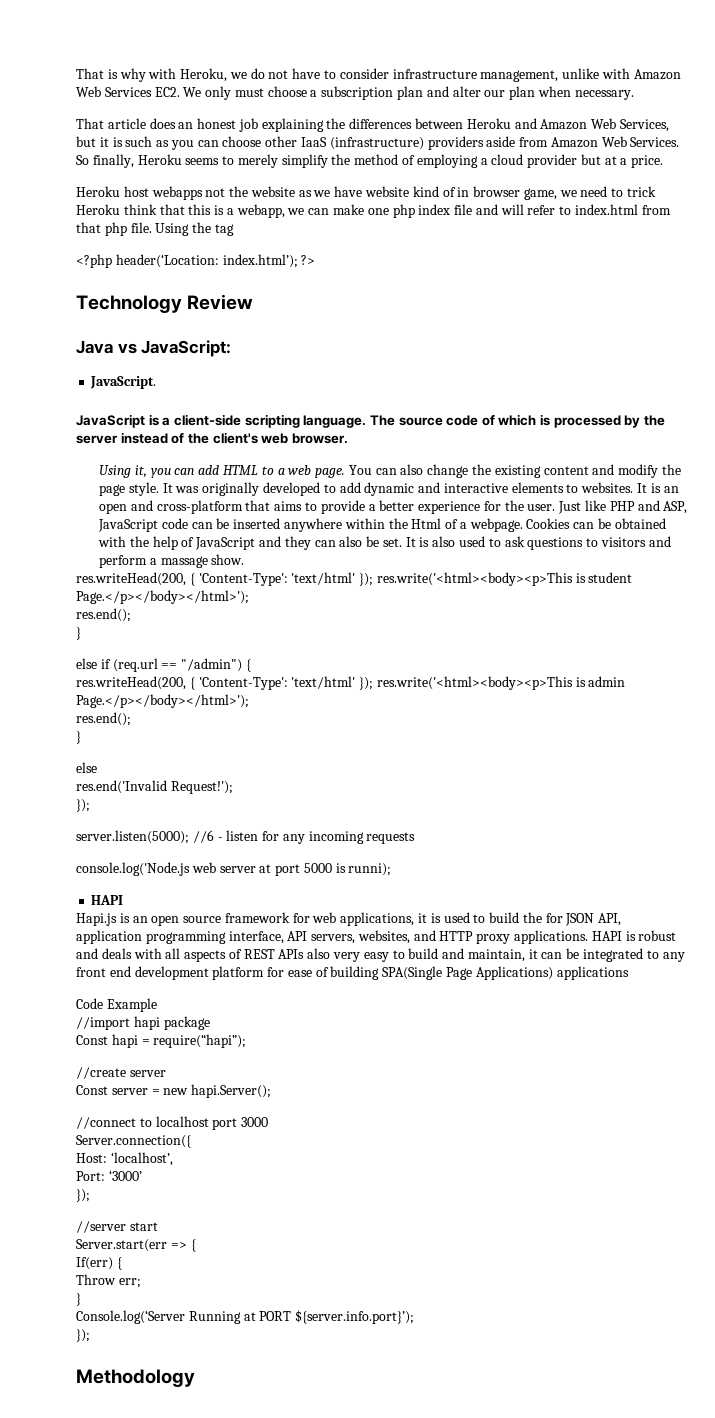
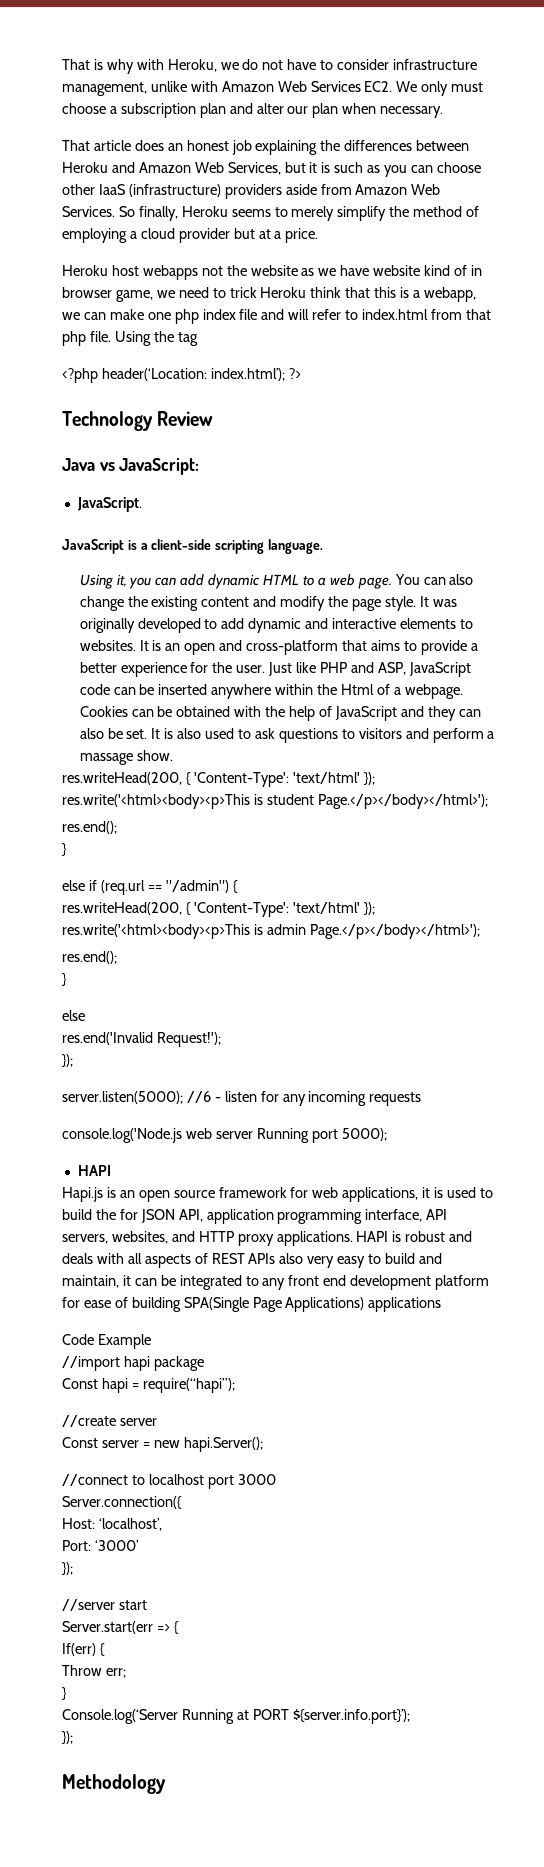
[369,414,666,428] [76,432,348,444] The source code of which is processed by the server instead of the client's web browser. -> (323, 546) none
(220, 470) none -> [208,574,261,589] dynamic
[259,863,392,876] at port 5000 is runni); -> [256,1128,387,1143] Running port 5000);

